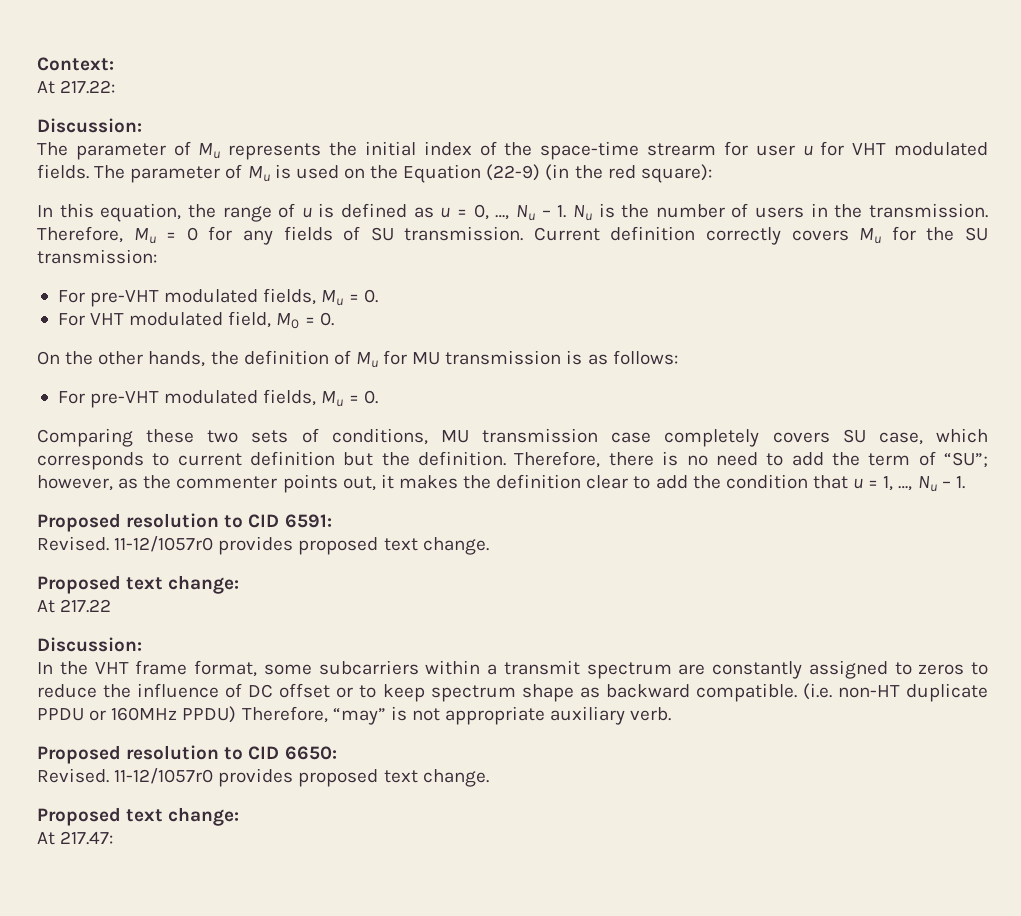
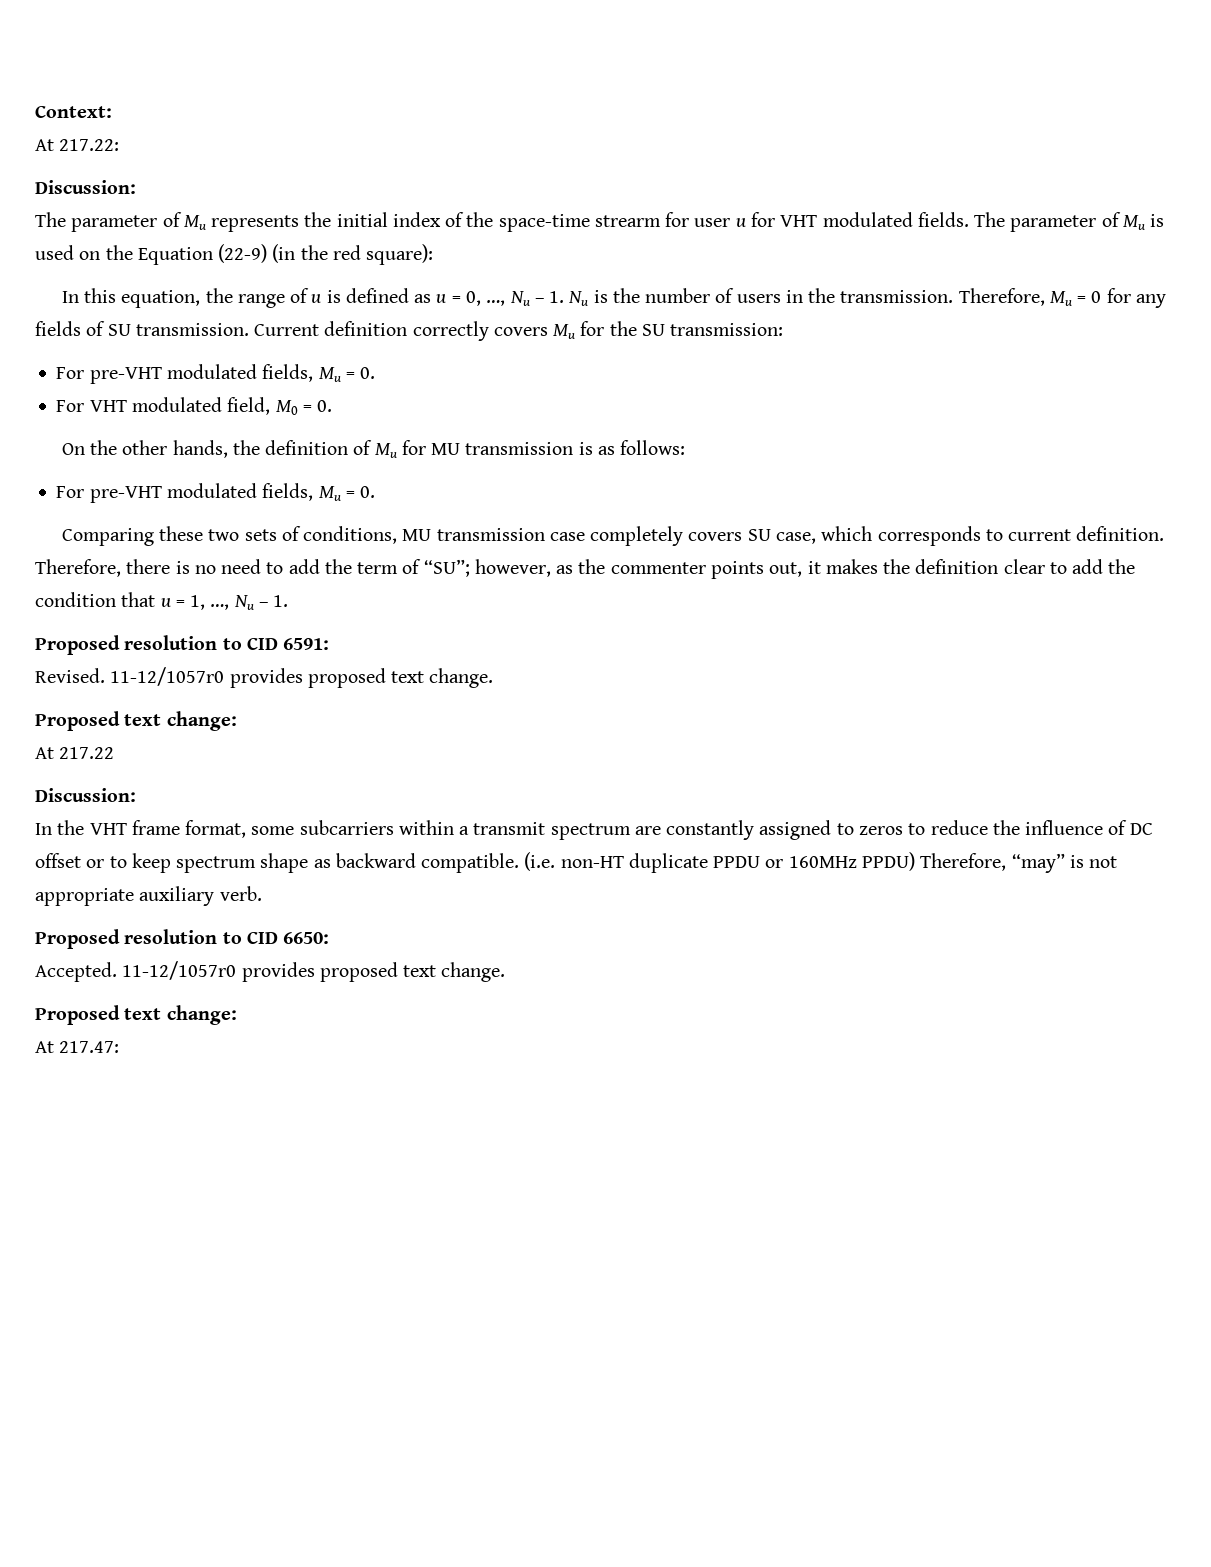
[250,451,410,466] definition but the -> (1072, 535) none
[37,768,109,783] Revised. -> [35,962,117,982] Accepted.

